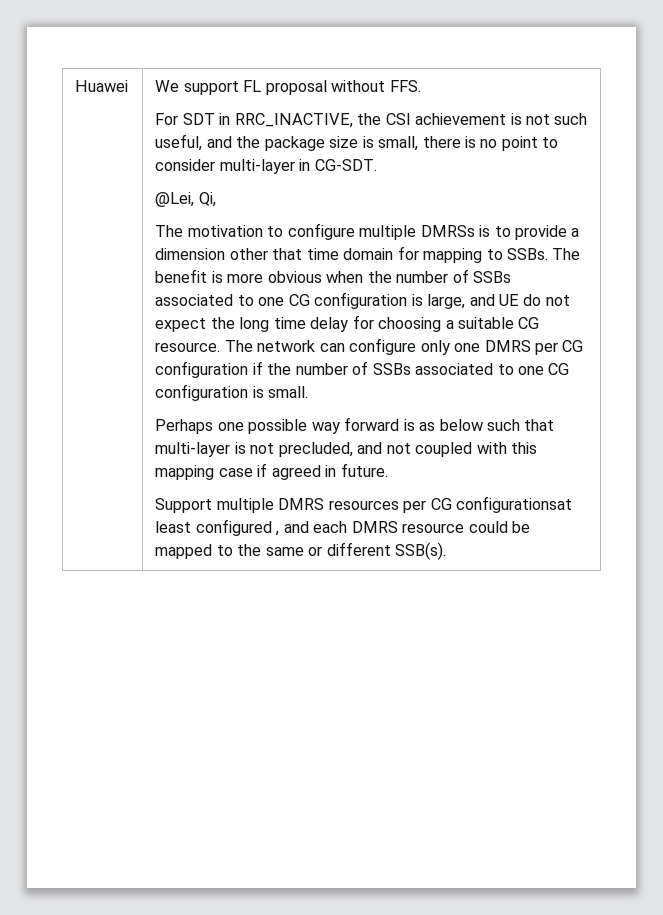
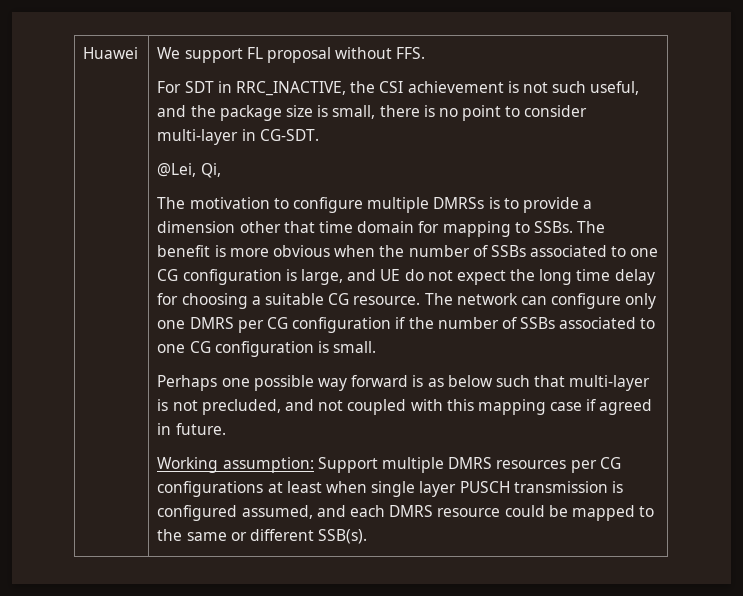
(388, 470) none -> [157,457,314,473] Working assumption:
[456,496,573,513] [155,519,280,536] configurationsat least configured , -> [157,481,623,497] [157,505,313,521] configurations at least when single layer PUSCH transmission is configured assumed,

